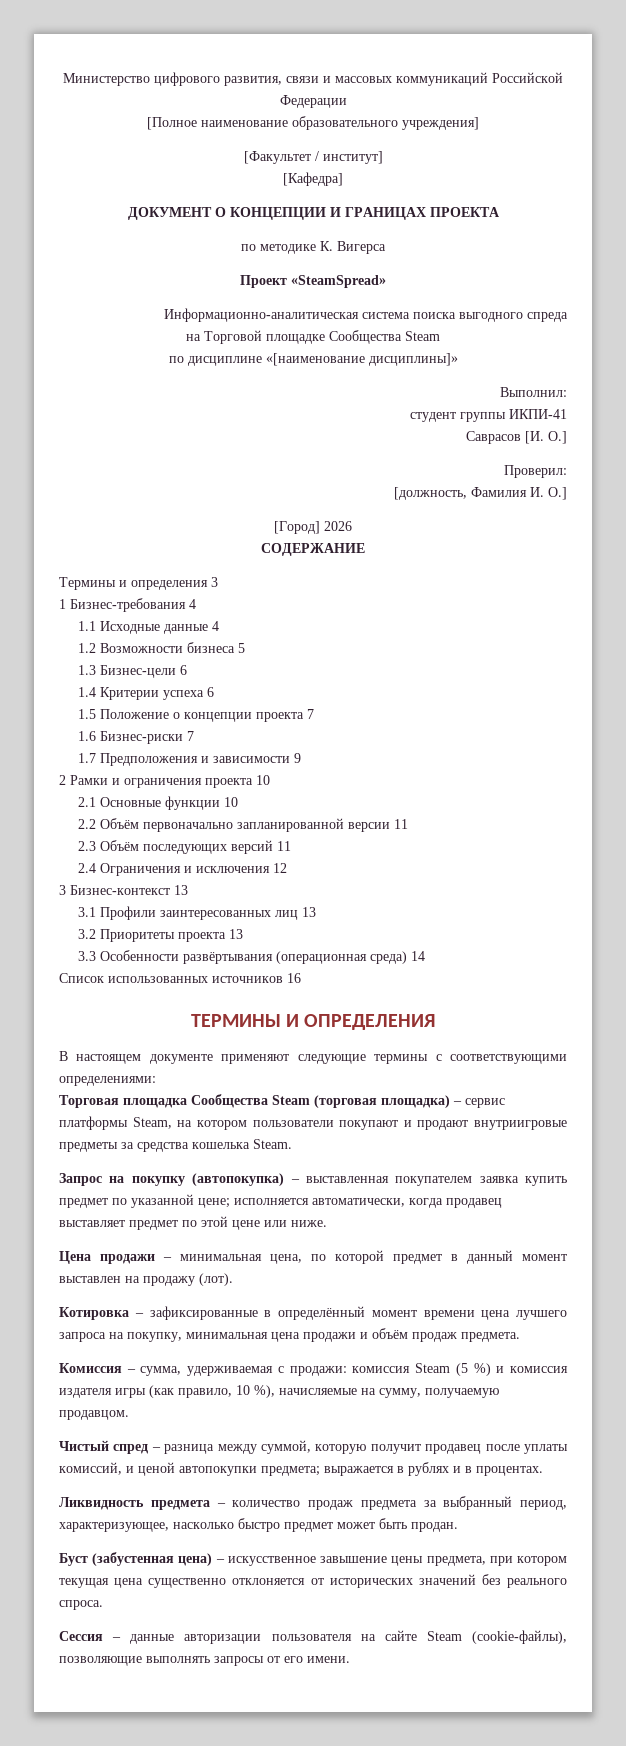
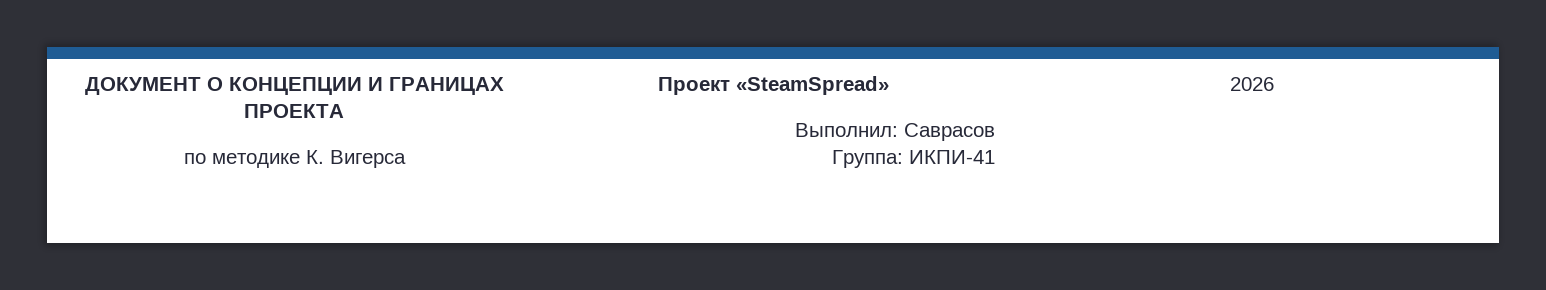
[63,72,563,86] [279,95,347,108] [147,116,479,130] [243,151,383,164] [283,172,343,186] Министерство цифрового развития, связи и массовых коммуникаций Российской Федерации // [Полное наименование образовательного учреждения] // [Факультет / институт] // [Кафедра] // -> (84, 86) none
[164,308,568,322] [186,330,440,344] [168,353,458,366] [500,387,567,397] [410,409,567,422] [466,431,567,444] [504,465,567,478] [394,487,567,500] [274,521,352,534] [261,543,365,556] [59,577,218,590] [59,598,196,612] [77,621,219,634] [77,642,245,653] [77,665,187,678] [77,687,214,700] [77,709,314,722] [77,731,194,744] [77,753,301,766] [59,775,270,788] [77,796,238,810] [77,818,408,832] [77,840,291,854] [77,863,287,876] [59,885,188,895] [77,906,316,920] [77,929,243,942] [77,950,425,964] [59,973,301,983] [190,1014,436,1030] [59,1051,567,1064] [59,1076,156,1086] [59,1094,505,1108] [59,1116,567,1130] [59,1139,292,1152] [59,1173,567,1186] [59,1194,502,1208] [59,1216,327,1230] [59,1250,567,1264] [59,1273,233,1286] [59,1306,567,1320] [59,1328,520,1342] [59,1363,569,1376] [59,1385,499,1398] [59,1410,129,1420] [59,1440,568,1454] [59,1462,543,1476] [59,1496,567,1510] [59,1518,458,1532] [59,1552,567,1566] [59,1574,567,1588] [59,1600,103,1610] [59,1630,567,1644] [59,1656,350,1666] Информационно-аналитическая система поиска выгодного спреда // на Торговой площадке Сообщества Steam // по дисциплине «[наименование дисциплины]» // Выполнил: // студент группы ИКПИ-41 // Саврасов [И. О.] // Проверил: // [должность, Фамилия И. О.] // [Город] 2026 // СОДЕРЖАНИЕ // Термины и определения 3 // 1 Бизнес-требования 4 // 1.1 Исходные данные 4 // 1.2 Возможности бизнеса 5 // 1.3 Бизнес-цели 6 // 1.4 Критерии успеха 6 // 1.5 Положение о концепции проекта 7 // 1.6 Бизнес-риски 7 // 1.7 Предположения и зависимости 9 // 2 Рамки и ограничения проекта 10 // 2.1 Основные функции 10 // 2.2 Объём первоначально запланированной версии 11 // 2.3 Объём последующих версий 11 // 2.4 Ограничения и исключения 12 // 3 Бизнес-контекст 13 // 3.1 Профили заинтересованных лиц 13 // 3.2 Приоритеты проекта 13 // 3.3 Особенности развёртывания (операционная среда) 14 // Список использованных источников 16 // ТЕРМИНЫ И ОПРЕДЕЛЕНИЯ // В настоящем документе применяют следующие термины с соответствующими определениями: // Торговая площадка Сообщества Steam (торговая площадка) – сервис платформы Steam, на котором пользователи покупают и продают внутриигровые предметы за средства кошелька Steam. // Запрос на покупку (автопокупка) – выставленная покупателем заявка купить предмет по указанной цене; исполняется автоматически, когда продавец выставляет предмет по этой цене или ниже. // Цена продажи – минимальная цена, по которой предмет в данный момент выставлен на продажу (лот). // Котировка – зафиксированные в определённый момент времени цена лучшего запроса на покупку, минимальная цена продажи и объём продаж предмета. // Комиссия – сумма, удерживаемая с продажи: комиссия Steam (5 %) и комиссия издателя игры (как правило, 10 %), начисляемые на сумму, получаемую продавцом. // Чистый спред – разница между суммой, которую получит продавец после уплаты комиссий, и ценой автопокупки предмета; выражается в рублях и в процентах. // Ликвидность предмета – количество продаж предмета за выбранный период, характеризующее, насколько быстро предмет может быть продан. // Буст (забустенная цена) – искусственное завышение цены предмета, при котором текущая цена существенно отклоняется от исторических значений без реального спроса. // Сессия – данные авторизации пользователя на сайте Steam (cookie-файлы), позволяющие выполнять запросы от его имени. -> [795,123,995,141] [832,150,995,168] [1230,77,1274,91] Выполнил: Саврасов // Группа: ИКПИ-41 // 2026

